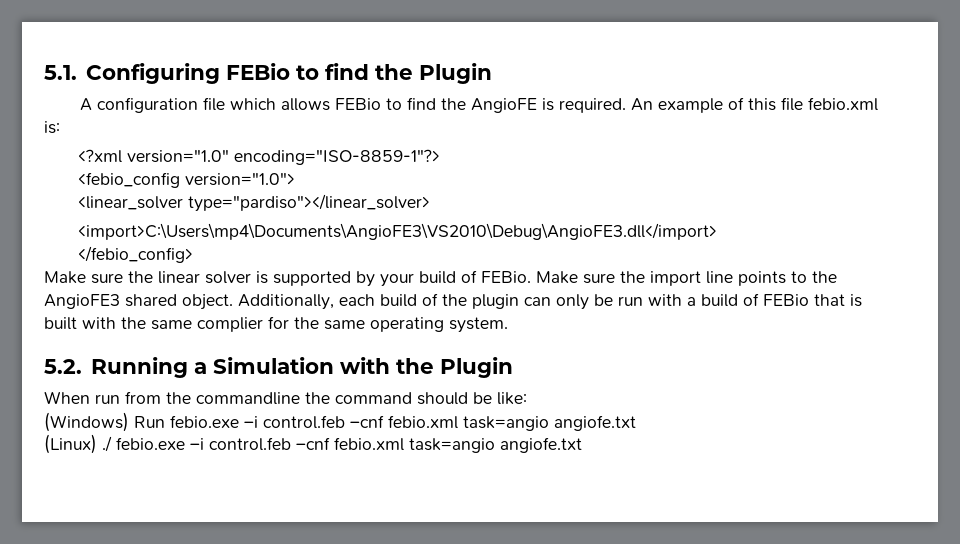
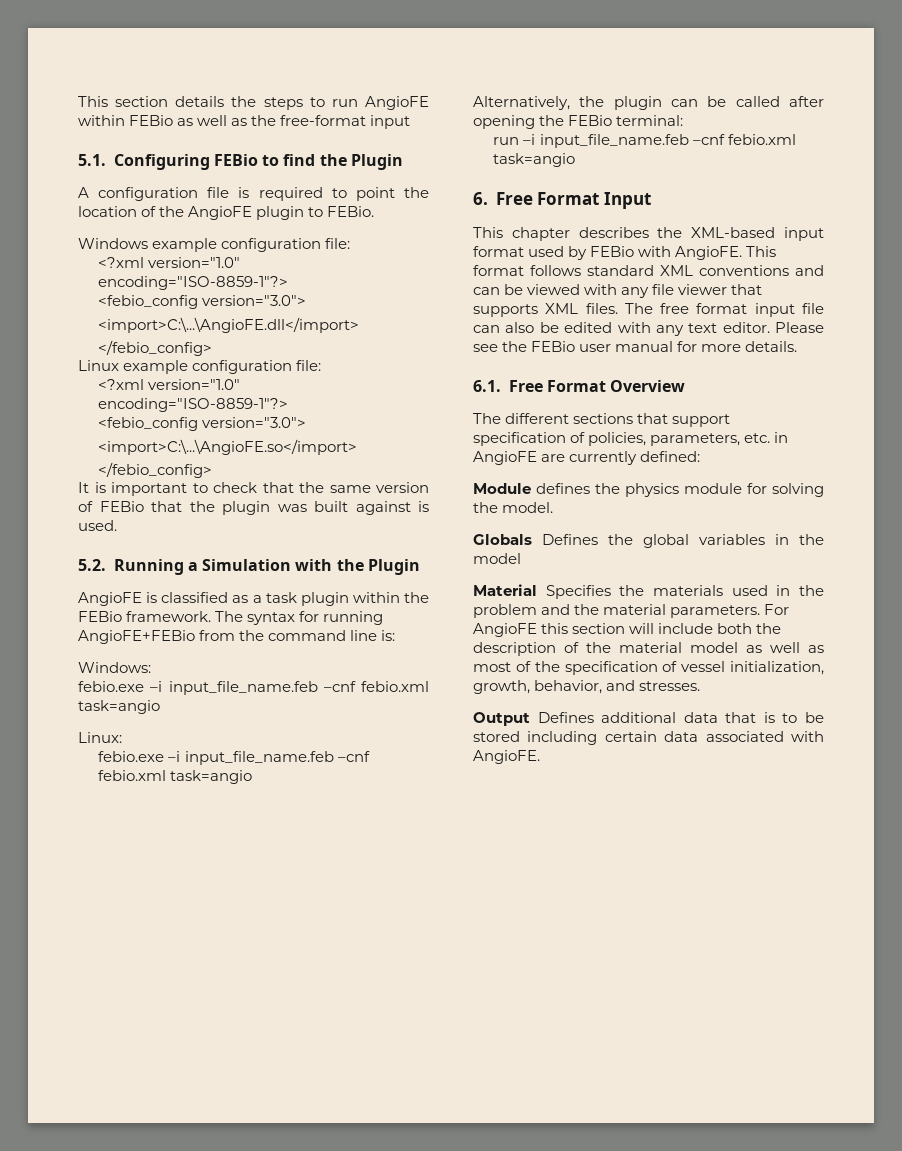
(44, 72) none -> [78,96,429,110] [78,115,411,129] This section details the steps to run AngioFE within FEBio as well as the free-format input //
[230,97,879,113] [44,121,60,134] [77,149,440,165] [77,172,295,188] [77,194,430,212] [77,223,717,240] [77,246,193,263] [44,270,837,287] [44,293,862,310] [44,316,508,333] which allows FEBio to find the AngioFE is required. An example of this file febio.xml is: // <?xml version="1.0" encoding="ISO-8859-1"?> // <febio_config version="1.0"> // <linear_solver type="pardiso"></linear_solver> // <import>C:\Users\mp4\Documents\AngioFE3\VS2010\Debug\AngioFE3.dll</import> // </febio_config> // Make sure the linear solver is supported by your build of FEBio. Make sure the import line points to the AngioFE3 shared object. Additionally, each build of the plugin can only be run with a build of FEBio that is built with the same complier for the same operating system. -> [238,187,429,201] [78,206,375,220] [78,238,351,252] [98,257,241,268] [98,276,289,290] [98,295,307,309] [98,317,360,333] [98,340,213,356] [78,360,322,374] [98,379,241,390] [98,398,289,412] [98,417,307,431] [98,439,358,455] [98,462,213,478] [78,482,429,496] [78,501,429,515] [78,520,117,531] is required to point the location of the AngioFE plugin to FEBio. // Windows example configuration file: // <?xml version="1.0" encoding="ISO-8859-1"?> // <febio_config version="3.0"> // <import>C:\...\AngioFE.dll</import> // </febio_config> // Linux example configuration file: // <?xml version="1.0" encoding="ISO-8859-1"?> // <febio_config version="3.0"> // <import>C:\...\AngioFE.so</import> // </febio_config> // It is important to check that the same version of FEBio that the plugin was built against is used.
[44,391,527,405] [44,412,636,432] [44,434,582,454] When run from the commandline the command should be like: // (Windows) Run febio.exe –i control.feb –cnf febio.xml task=angio angiofe.txt // (Linux) ./ febio.exe –i control.feb –cnf febio.xml task=angio angiofe.txt -> [78,592,429,606] [78,611,384,625] [78,630,396,644] [78,662,151,673] [78,681,429,695] [78,700,160,714] [78,732,122,743] [98,751,370,765] [98,770,253,784] [473,96,824,110] [473,115,684,129] [493,134,796,148] [493,153,576,167] [473,192,651,209] [473,227,824,241] [473,246,777,260] [473,265,824,276] [473,284,763,298] [473,303,824,317] [473,322,824,336] [473,341,798,352] [473,380,686,392] [473,413,731,427] [473,432,789,446] [473,451,701,465] [473,483,824,497] [473,502,554,513] [473,534,824,548] [473,553,521,564] [473,584,824,599] [473,604,790,618] [473,623,782,637] [473,642,824,656] [473,661,824,675] [473,680,701,694] [473,712,824,726] [473,731,824,745] [473,750,540,764] AngioFE is classified as a task plugin within the FEBio framework. The syntax for running AngioFE+FEBio from the command line is: // Windows: // febio.exe –i input_file_name.feb –cnf febio.xml task=angio // Linux: // febio.exe –i input_file_name.feb –cnf febio.xml task=angio // Alternatively, the plugin can be called after opening the FEBio terminal: // run –i input_file_name.feb –cnf febio.xml task=angio // 6. Free Format Input // This chapter describes the XML-based input format used by FEBio with AngioFE. This format follows standard XML conventions and can be viewed with any file viewer that supports XML files. The free format input file can also be edited with any text editor. Please see the FEBio user manual for more details. // 6.1. Free Format Overview // The different sections that support specification of policies, parameters, etc. in AngioFE are currently defined: // Module defines the physics module for solving the model. // Globals Defines the global variables in the model // Material Specifies the materials used in the problem and the material parameters. For AngioFE this section will include both the description of the material model as well as most of the specification of vessel initialization, growth, behavior, and stresses. // Output Defines additional data that is to be stored including certain data associated with AngioFE.

